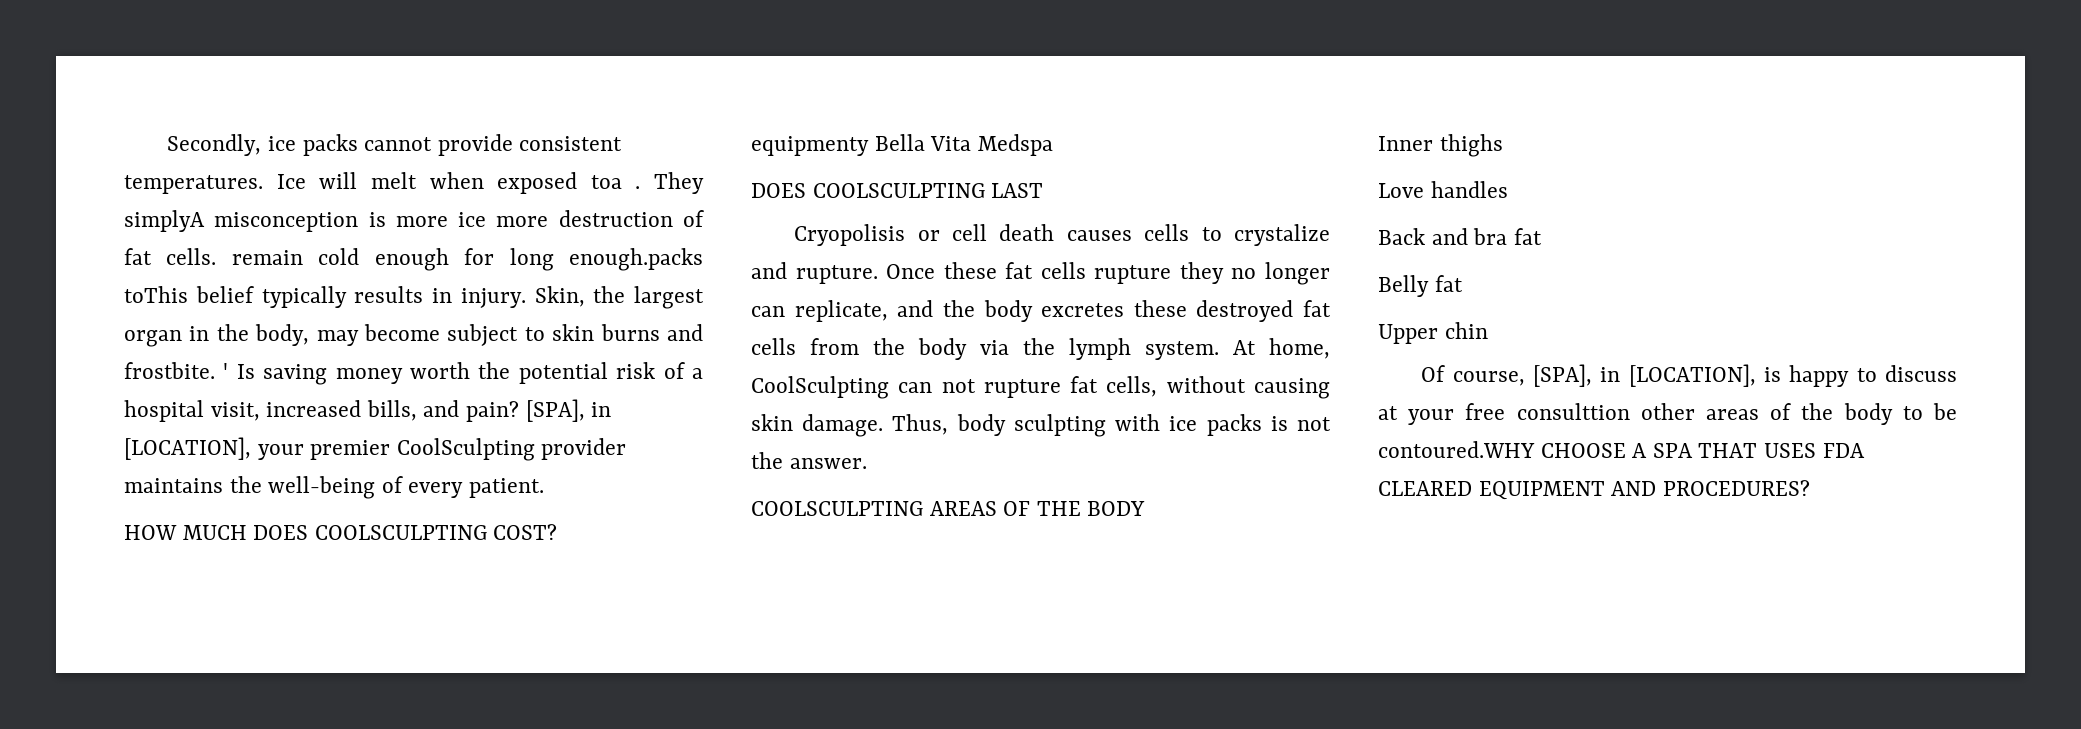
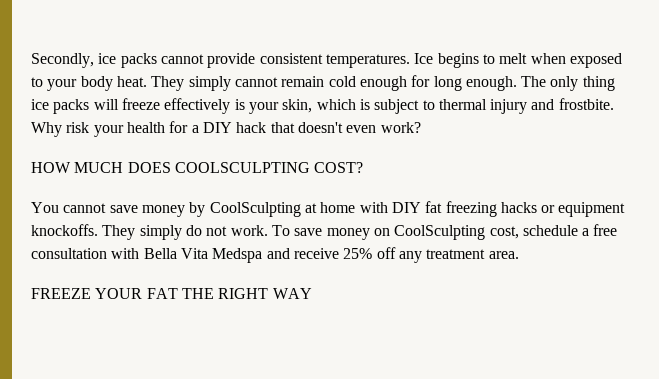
[319,172,358,189] will -> [437,53,495,68] begins to
[590,172,704,194] [124,210,704,232] [124,248,217,265] toa . They simplyA misconception is more ice more destruction of fat cells. -> [31,76,278,91] to your body heat. They simply cannot
[569,248,703,271] [124,286,704,309] [124,324,703,347] [124,362,703,385] [124,399,612,422] [124,437,627,461] [124,476,545,499] enough.packs toThis belief typically results in injury. Skin, the largest organ in the body, may become subject to skin burns and frostbite. ' Is saving money worth the potential risk of a hospital visit, increased bills, and pain? [SPA], in [LOCATION], your premier CoolSculpting provider maintains the well-being of every patient. -> [465,76,615,91] [31,98,614,114] [31,121,421,137] enough. The only thing ice packs will freeze effectively is your skin, which is subject to thermal injury and frostbite. Why risk your health for a DIY hack that doesn't even work?
[751,134,1053,156] [751,183,1044,198] [794,224,1330,246] [751,262,1330,285] [751,300,1331,322] [751,338,1330,360] [751,376,1330,399] [751,414,1331,437] [751,452,867,469] [751,501,1146,516] [1378,134,1503,157] [1378,181,1508,198] [1378,228,1542,245] [1378,275,1463,297] [1378,322,1488,344] [1421,364,1957,387] [1378,403,1957,425] [1378,441,1865,458] [1378,480,1810,500] equipmenty Bella Vita Medspa // DOES COOLSCULPTING LAST // Cryopolisis or cell death causes cells to crystalize and rupture. Once these fat cells rupture they no longer can replicate, and the body excretes these destroyed fat cells from the body via the lymph system. At home, CoolSculpting can not rupture fat cells, without causing skin damage. Thus, body sculpting with ice packs is not the answer. // COOLSCULPTING AREAS OF THE BODY // Inner thighs // Love handles // Back and bra fat // Belly fat // Upper chin // Of course, [SPA], in [LOCATION], is happy to discuss at your free consulttion other areas of the body to be contoured.WHY CHOOSE A SPA THAT USES FDA CLEARED EQUIPMENT AND PROCEDURES? -> [31,201,626,217] [31,224,618,240] [31,247,519,263] [31,288,312,299] You cannot save money by CoolSculpting at home with DIY fat freezing hacks or equipment knockoffs. They simply do not work. To save money on CoolSculpting cost, schedule a free consultation with Bella Vita Medspa and receive 25% off any treatment area. // FREEZE YOUR FAT THE RIGHT WAY

